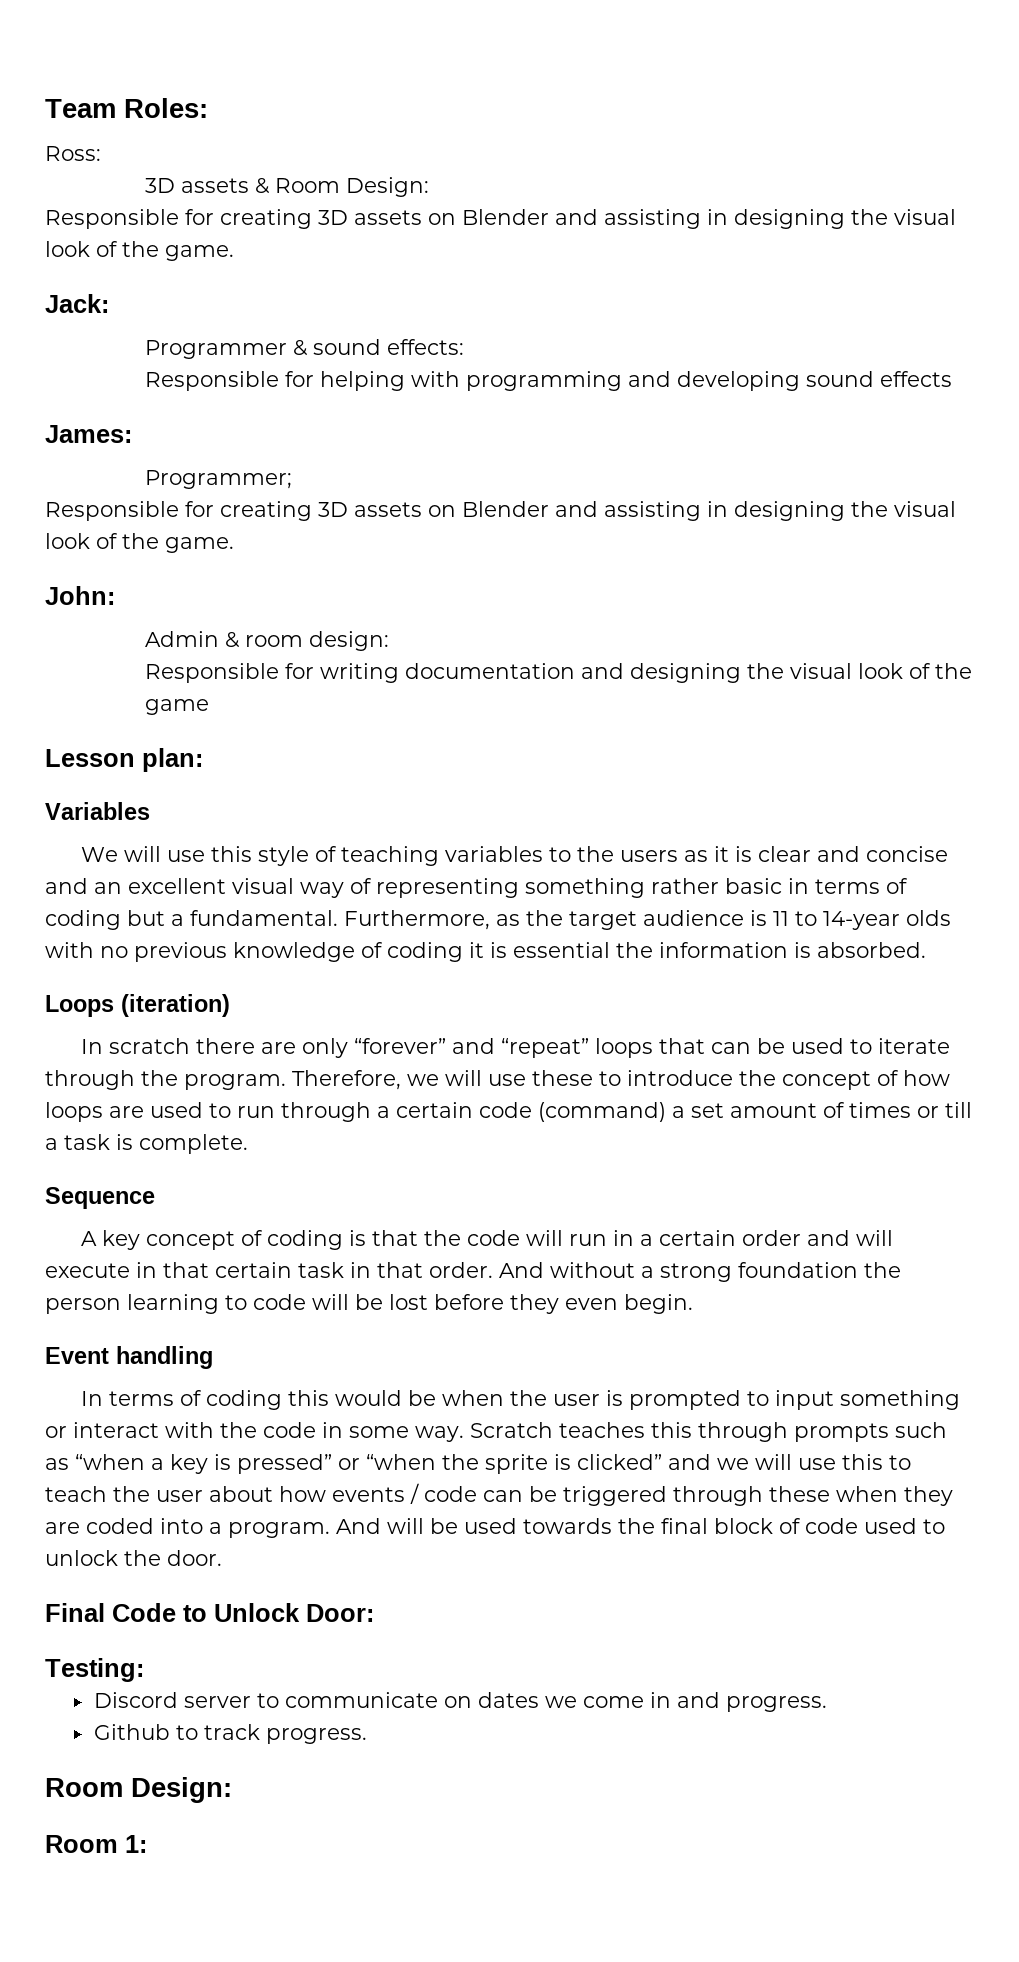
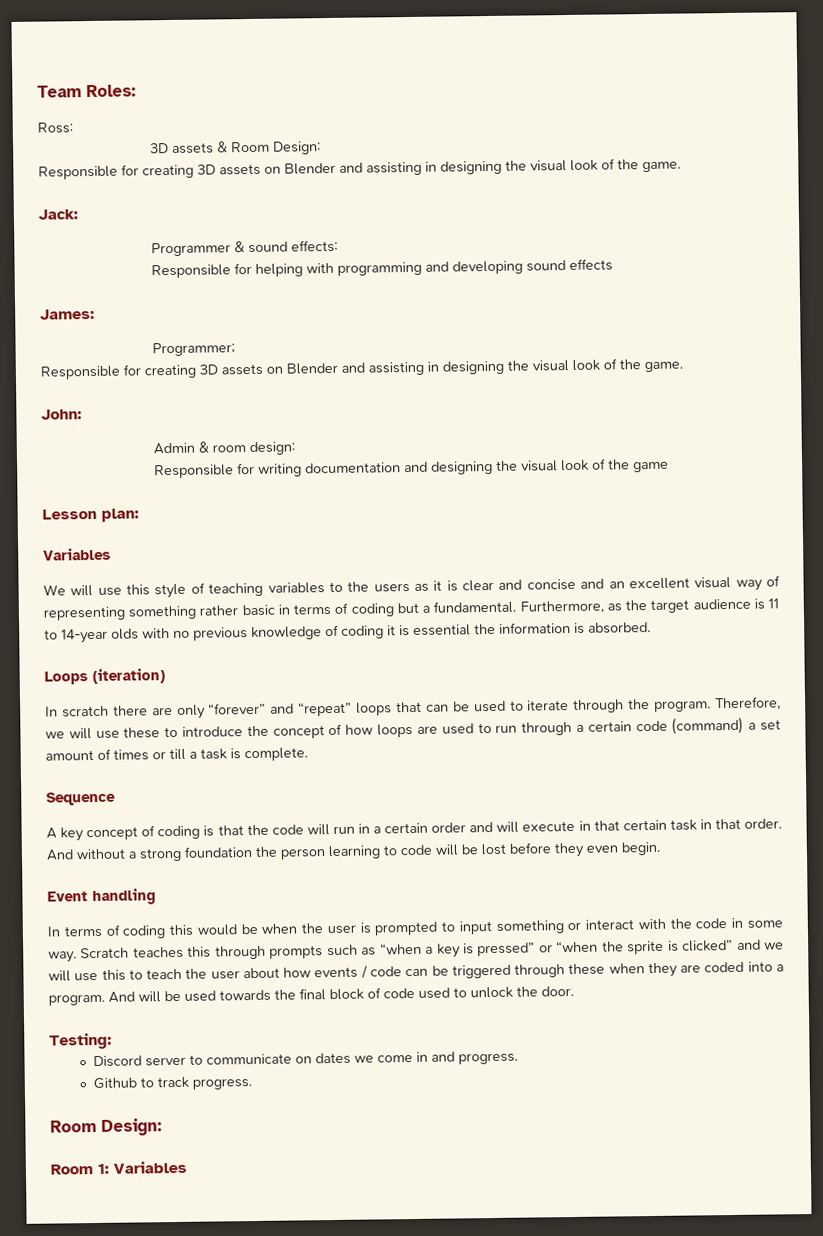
[45,1603,374,1622] // Final Code to Unlock Door: -> (574, 991) none
(147, 1844) none -> [113,1160,187,1174] Variables

